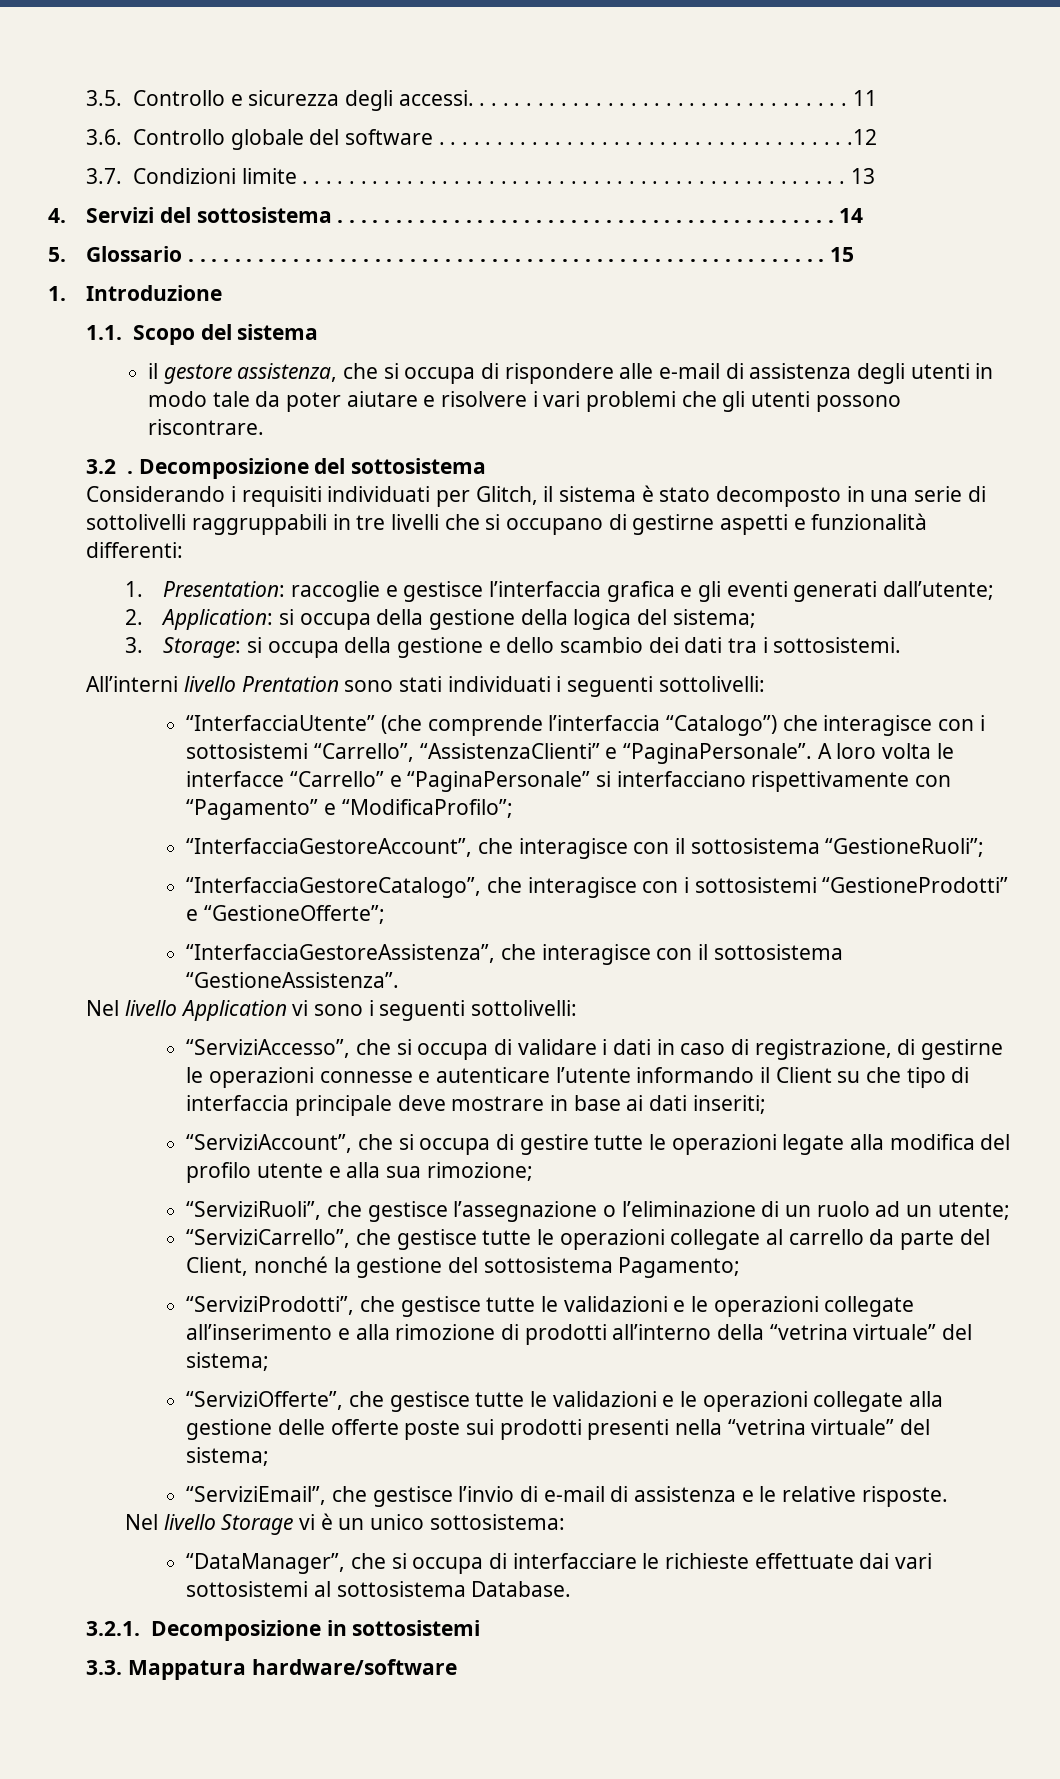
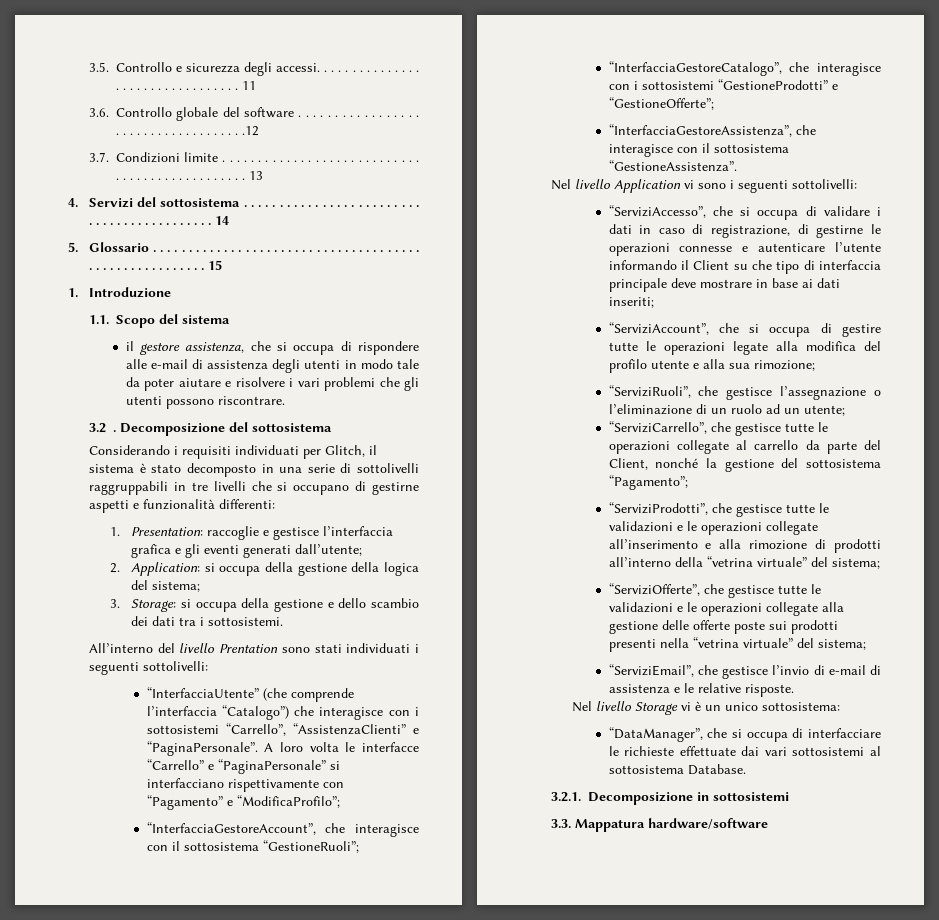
[86,676,179,692] All’interni -> [89,643,175,653] All’interno del
[618,1257,741,1278] Pagamento; -> [608,475,688,490] “Pagamento”;

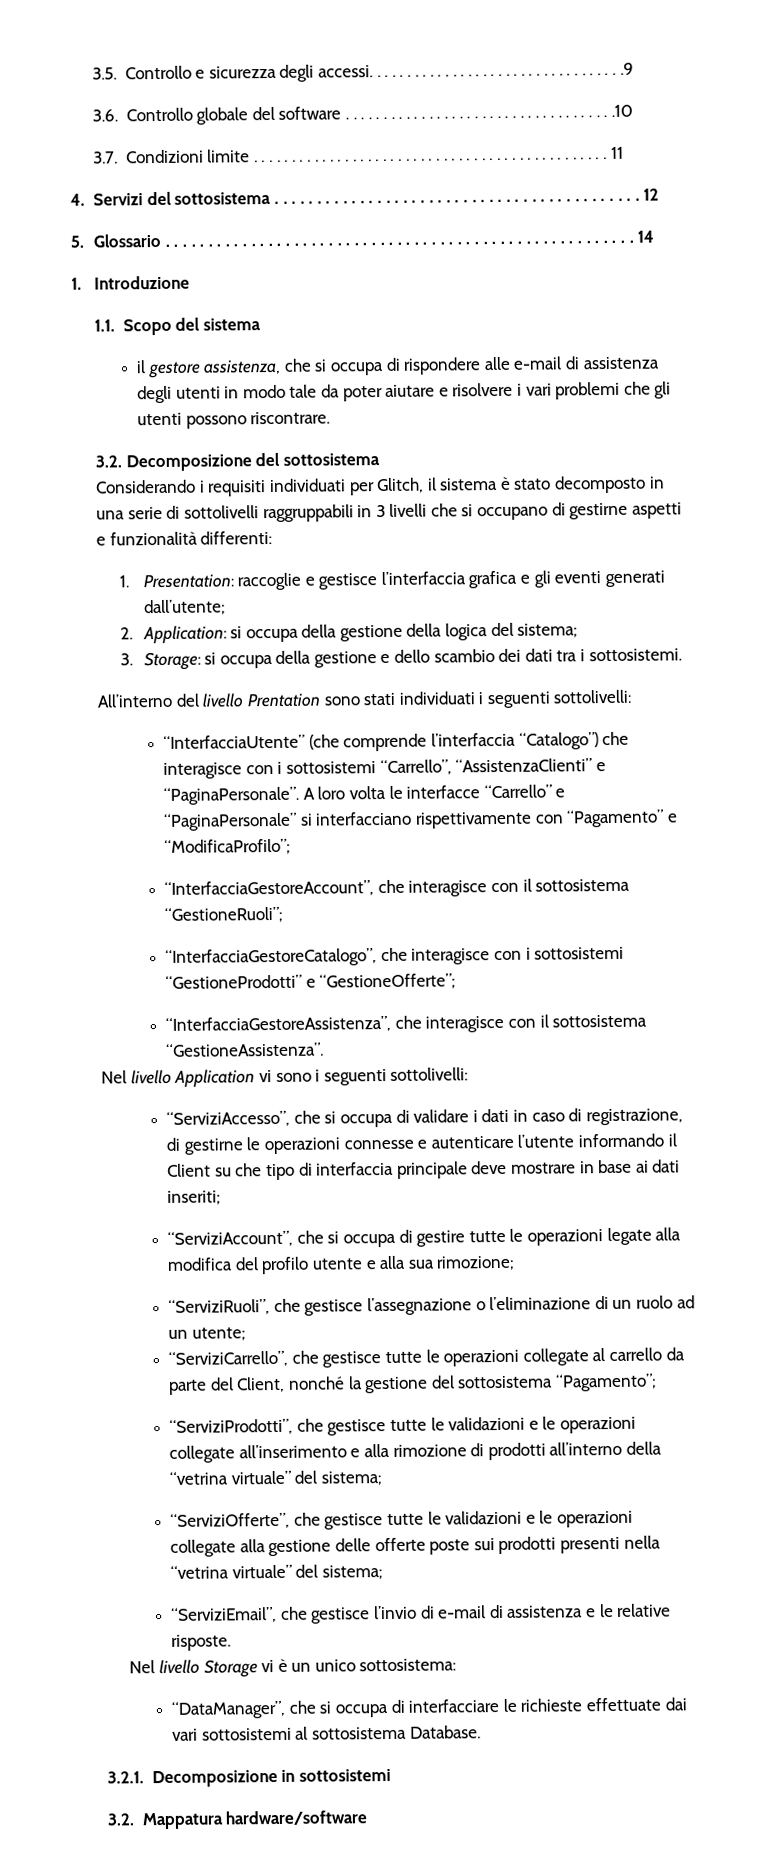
[242,81,257,90] 11 -> [619,62,634,75] .9
[242,126,260,136] .12 -> [610,104,633,117] .10
[249,171,264,180] 13 -> [610,146,624,159] 11
[215,216,230,225] 14 -> [643,188,660,201] 12
[208,260,223,270] 15 -> [637,230,655,243] 14
[89,423,117,433] 3.2 . -> [95,455,123,468] 3.2.
[191,482,208,491] tre -> [375,504,386,518] 3
[551,819,572,828] 3.3. -> [107,1813,135,1826] 3.2.

